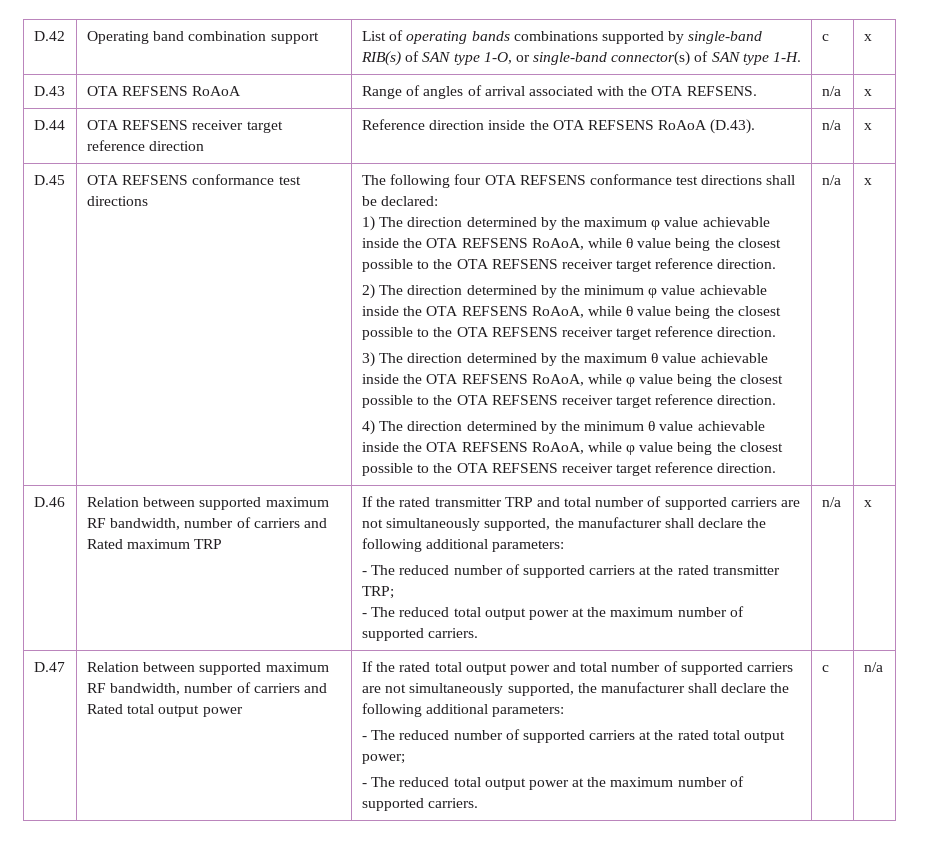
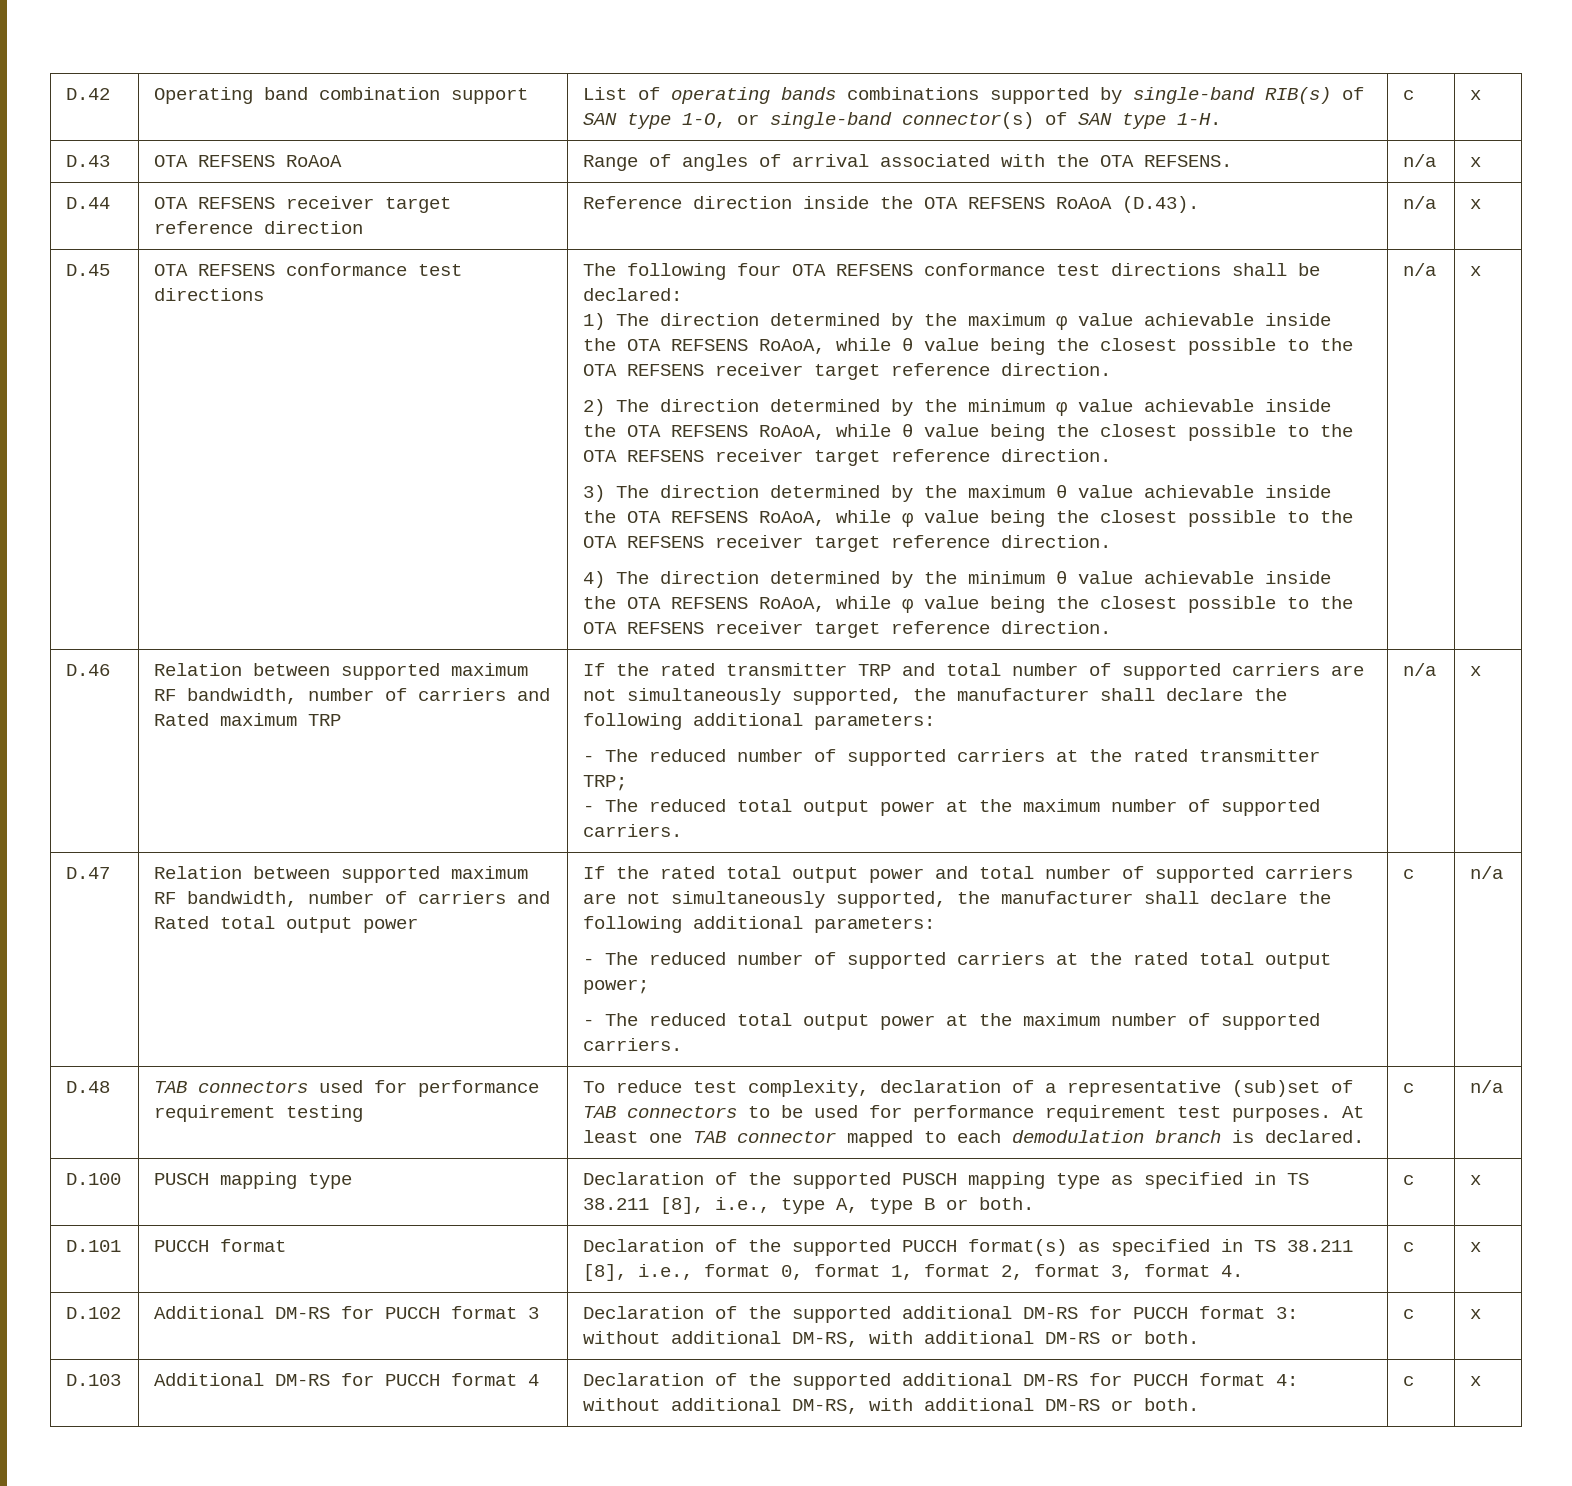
(883, 667) none -> [66,1081,111,1093] [154,1080,540,1097] [154,1105,364,1122] [583,1080,1354,1097] [583,1105,1365,1122] [583,1130,1365,1147] [1403,1083,1415,1093] [1470,1080,1504,1093] [66,1173,122,1185] [154,1172,353,1189] [583,1172,1310,1189] [583,1197,1035,1214] [1403,1175,1415,1185] [1470,1175,1482,1185] [66,1240,122,1252] [154,1239,287,1252] [583,1239,1354,1256] [583,1264,1244,1281] [1403,1242,1415,1252] [1470,1242,1482,1252] [66,1307,122,1319] [154,1306,540,1319] [583,1306,1299,1323] [583,1331,1200,1347] [1403,1309,1415,1319] [1470,1309,1482,1319] [66,1374,122,1386] [154,1373,540,1386] [583,1373,1299,1390] [583,1398,1200,1414] [1403,1376,1415,1386] [1470,1376,1482,1386] // D.48 | TAB connectors used for performance requirement testing | To reduce test complexity, declaration of a representative (sub)set of TAB connectors to be used for performance requirement test purposes. At least one TAB connector mapped to each demodulation branch is declared. | c | n/a // D.100 | PUSCH mapping type | Declaration of the supported PUSCH mapping type as specified in TS 38.211 [8], i.e., type A, type B or both. | c | x // D.101 | PUCCH format | Declaration of the supported PUCCH format(s) as specified in TS 38.211 [8], i.e., format 0, format 1, format 2, format 3, format 4. | c | x // D.102 | Additional DM-RS for PUCCH format 3 | Declaration of the supported additional DM-RS for PUCCH format 3: without additional DM-RS, with additional DM-RS or both. | c | x // D.103 | Additional DM-RS for PUCCH format 4 | Declaration of the supported additional DM-RS for PUCCH format 4: without additional DM-RS, with additional DM-RS or both. | c | x

